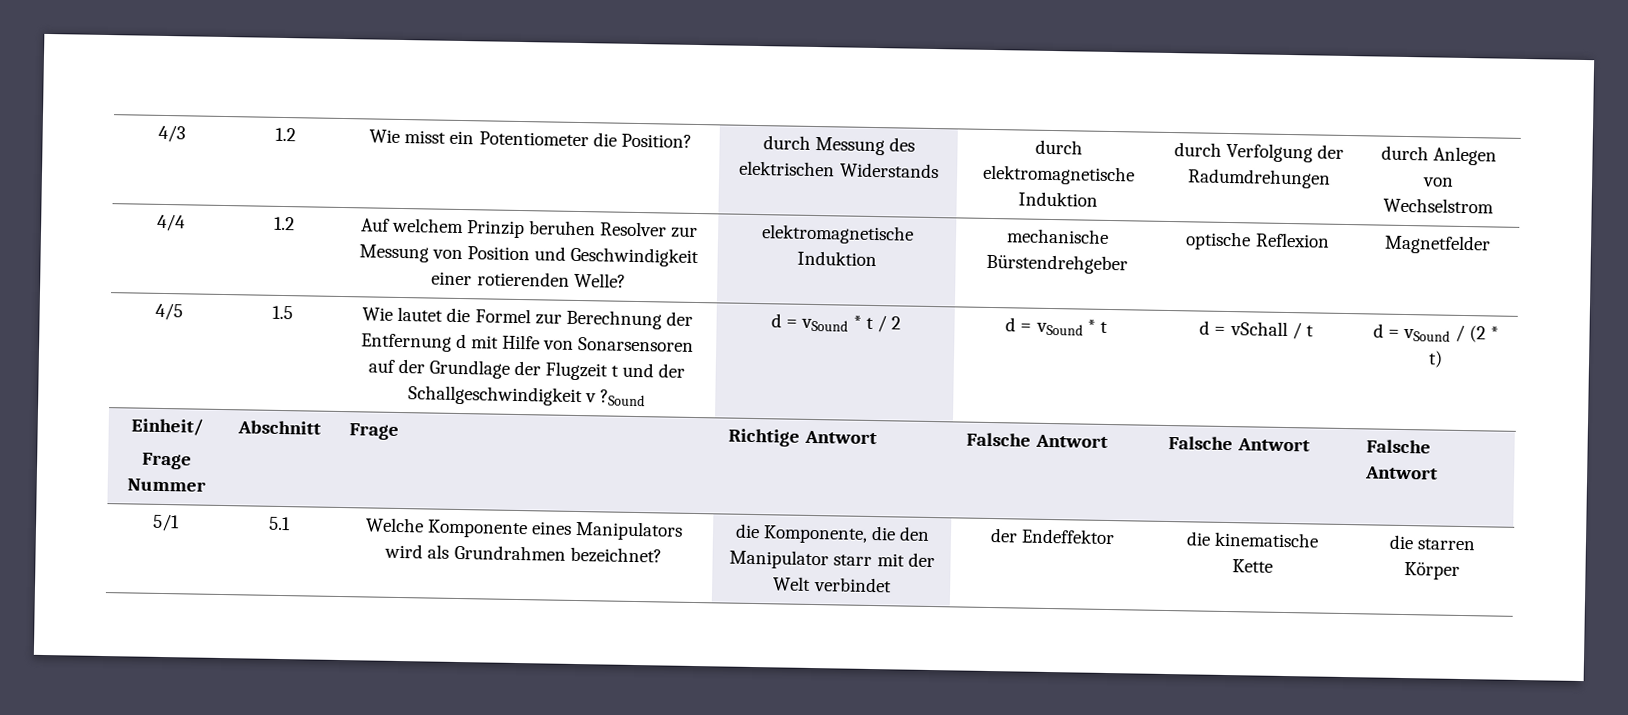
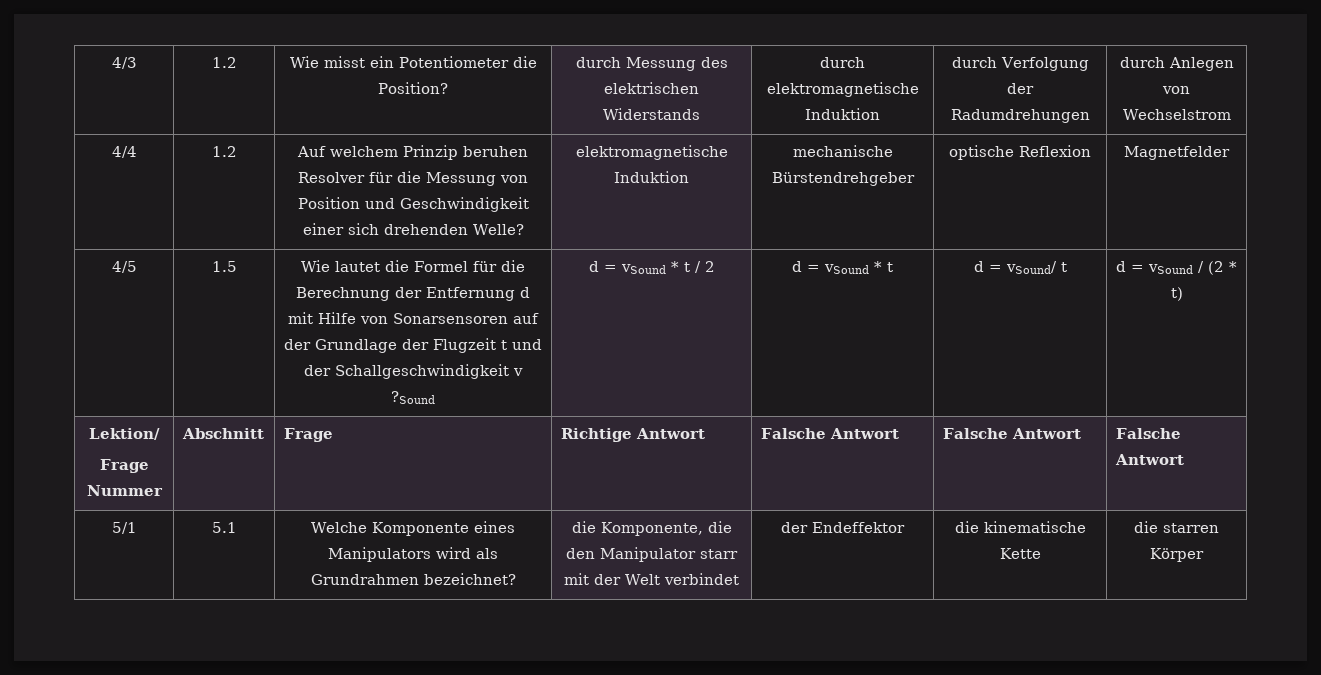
[671,226,699,239] zur -> [368,171,421,183] für die
[476,271,570,287] rotierenden -> [347,223,468,235] sich drehenden
[534,313,562,325] zur -> [472,260,525,272] für die
[1229,321,1302,340] vSchall / -> [1005,261,1057,274] vSound/
[130,417,204,436] Einheit/ -> [89,428,160,440] Lektion/

